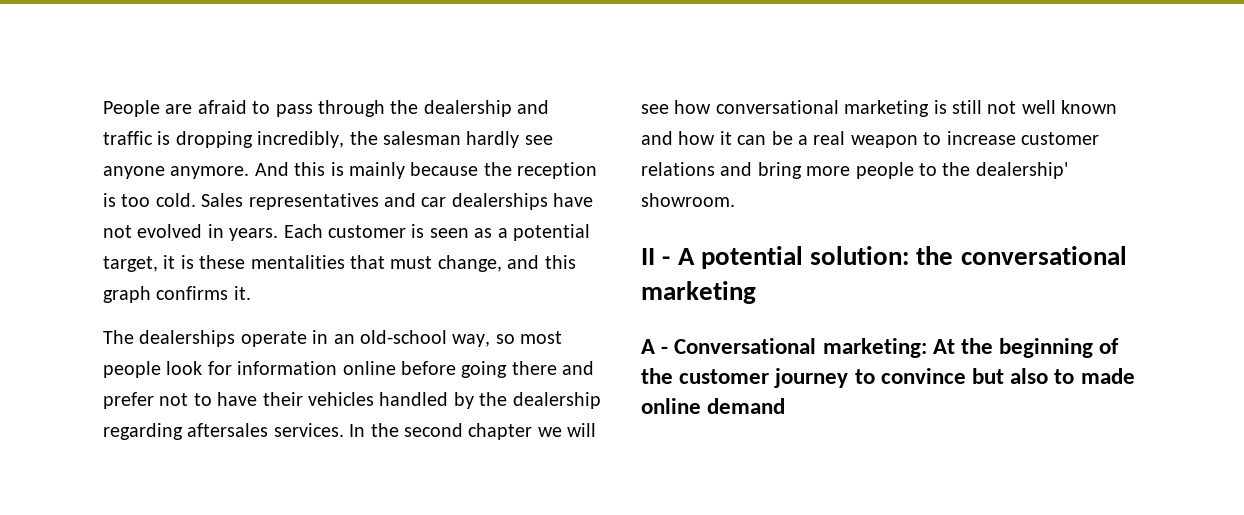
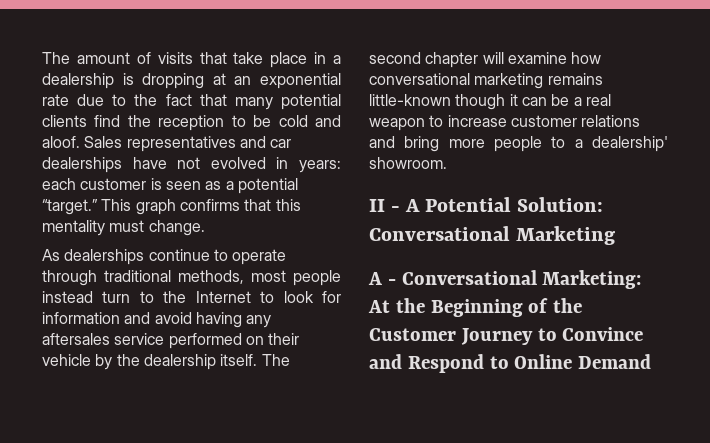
[103,100,550,117] [103,131,553,148] [103,162,598,179] [103,193,196,207] People are afraid to pass through the dealership and traffic is dropping incredibly, the salesman hardly see anyone anymore. And this is mainly because the reception is too cold. -> [42,52,341,68] [42,73,341,89] [42,94,341,110] [42,115,341,131] [42,136,80,148] The amount of visits that take place in a dealership is dropping at an exponential rate due to the fact that many potential clients find the reception to be cold and aloof.
[229,224,323,241] years. Each -> [299,160,341,173] [42,178,76,190] years: each
[103,255,576,272] [103,286,251,303] [103,330,563,347] [103,361,595,378] [103,392,601,409] [103,423,597,440] [641,100,1118,117] [641,131,716,145] target, it is these mentalities that must change, and this graph confirms it. // The dealerships operate in an old-school way, so most people look for information online before going there and prefer not to have their vehicles handled by the dealership regarding aftersales services. In the second chapter we will see how conversational marketing is still not well known and how -> [42,199,301,215] [42,220,205,236] [42,249,287,265] [42,270,341,286] [42,291,341,303] [42,312,272,328] [42,333,300,349] [42,354,290,370] [369,52,602,68] [369,73,603,89] [369,94,506,110] “target.” This graph confirms that this mentality must change. // As dealerships continue to operate through traditional methods, most people instead turn to the Internet to look for information and avoid having any aftersales service performed on their vehicle by the dealership itself. The second chapter will examine how conversational marketing remains little-known though
[942,162,971,176] the -> [574,139,583,148] a
[700,246,1127,269] [641,281,756,304] potential solution: the conversational marketing -> [425,197,604,212] [369,226,616,245] Potential Solution: Conversational Marketing
[822,338,927,358] marketing: -> [542,270,642,289] Marketing:
[999,338,1094,358] beginning -> [430,299,523,317] Beginning
[679,368,1135,388] [641,398,786,414] customer journey to convince but also to made online demand -> [369,327,644,345] [369,354,652,373] Customer Journey to Convince and Respond to Online Demand

